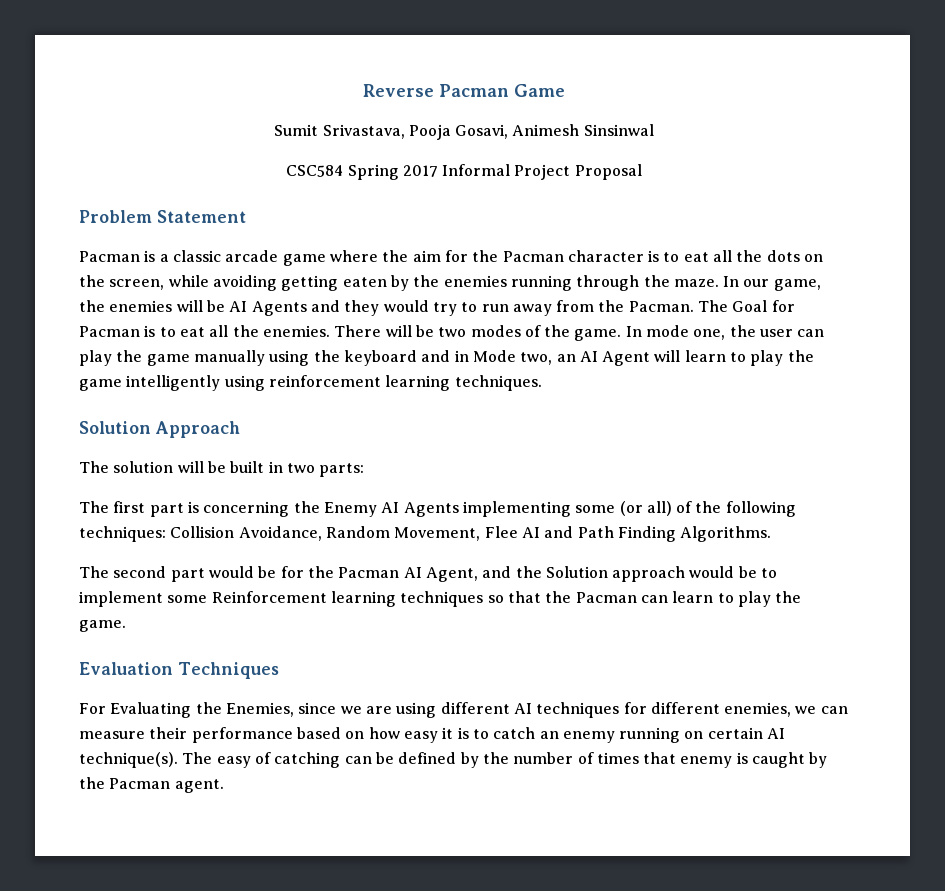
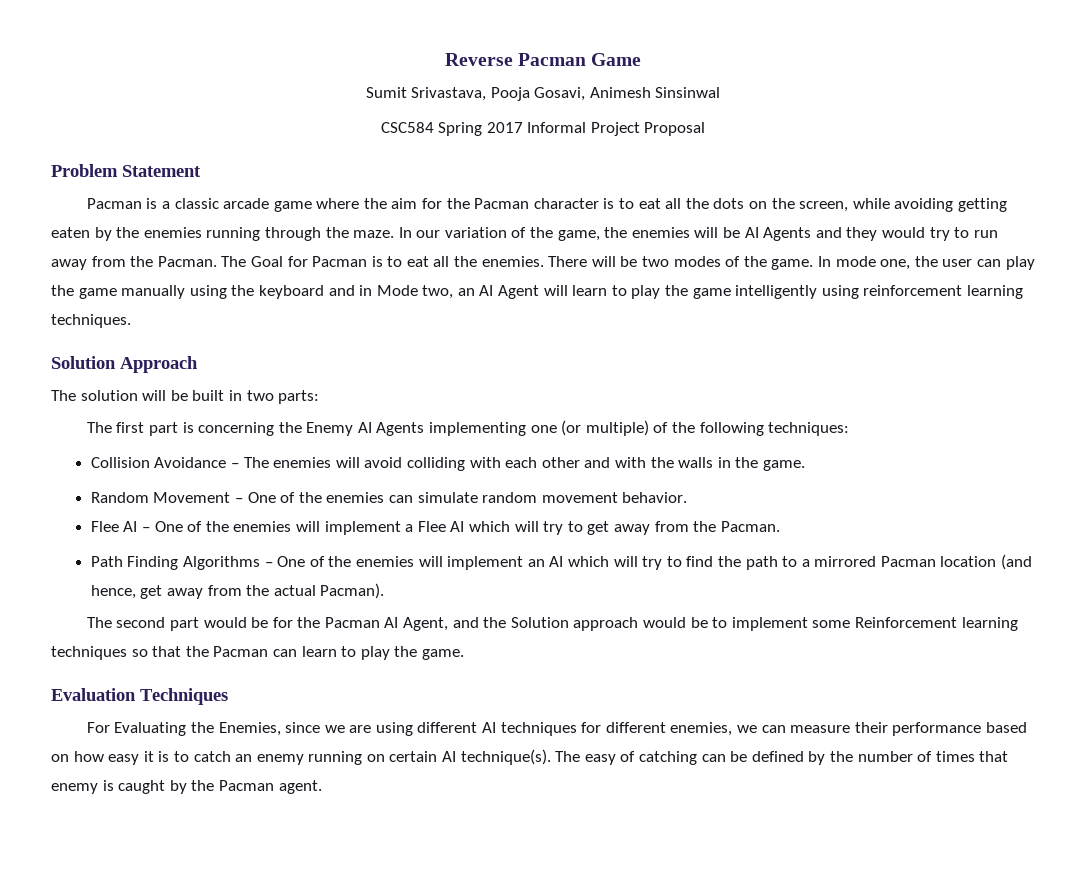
(770, 283) none -> [444,227,554,238] variation of the
[575,501,672,516] some (or all) -> [530,420,649,436] one (or multiple)
[170,526,772,542] Collision Avoidance, Random Movement, Flee AI and Path Finding Algorithms. -> [90,457,805,471] [90,492,688,503] [90,521,780,535] [90,554,1033,570] [90,583,385,599] // Collision Avoidance – The enemies will avoid colliding with each other and with the walls in the game. // Random Movement – One of the enemies can simulate random movement behavior. // Flee AI – One of the enemies will implement a Flee AI which will try to get away from the Pacman. // Path Finding Algorithms – One of the enemies will implement an AI which will try to find the path to a mirrored Pacman location (and hence, get away from the actual Pacman).

